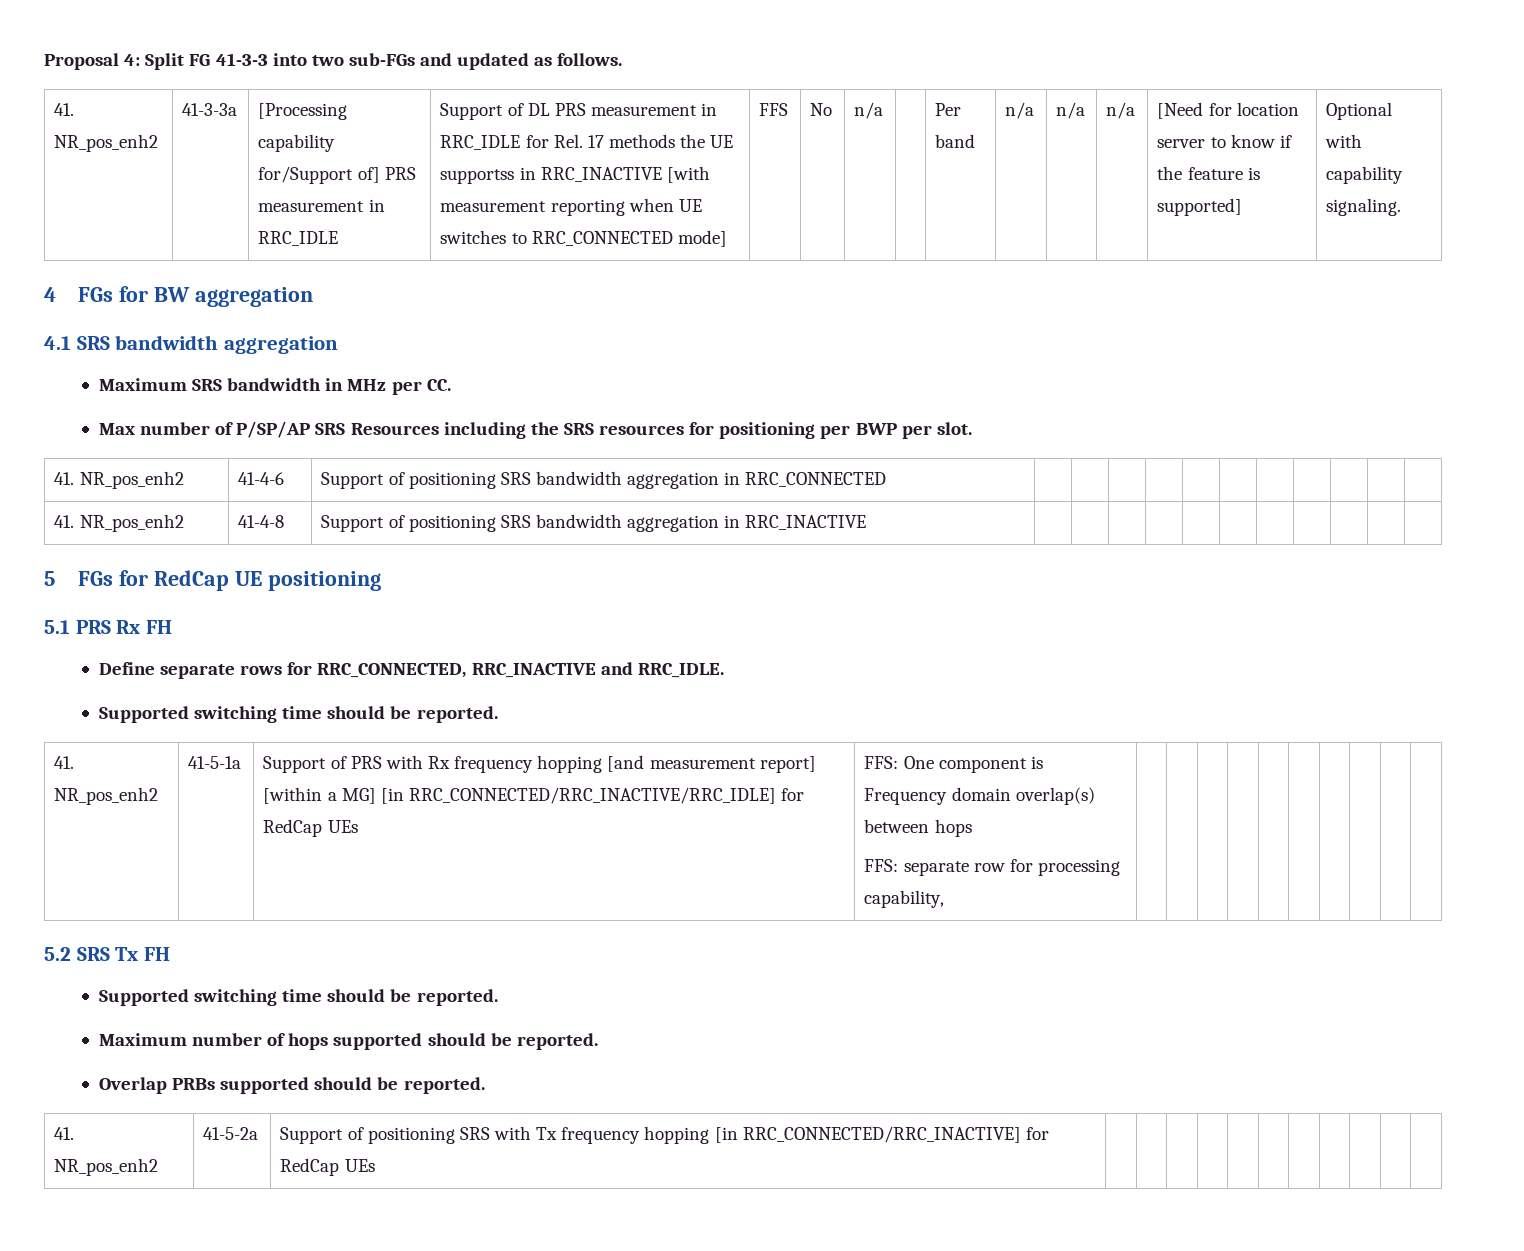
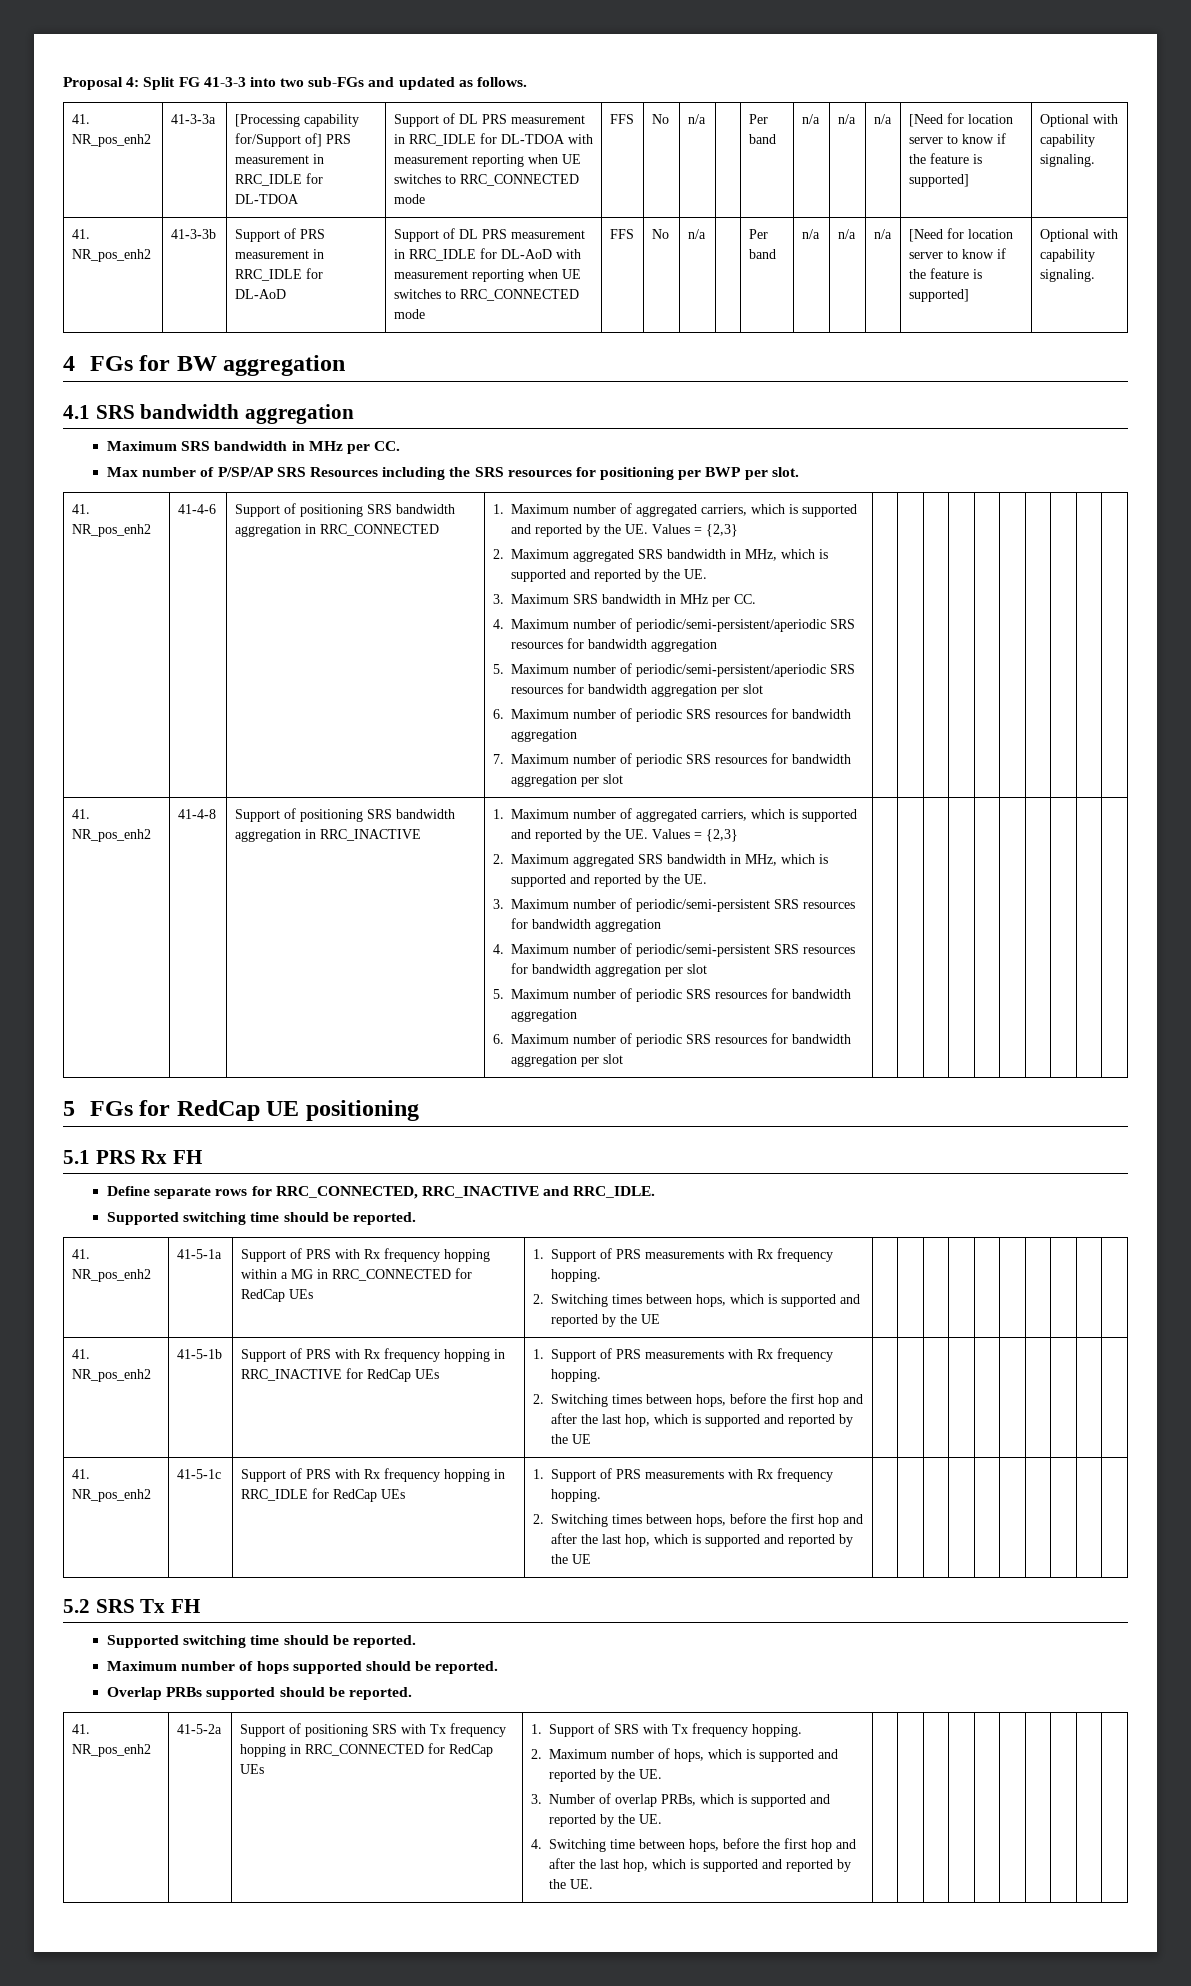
[440,103,718,120] [440,134,734,150] [440,166,710,184] [440,198,702,216] [440,230,727,247] | Support of DL PRS measurement in RRC_IDLE for Rel. 17 methods the UE supportss in RRC_INACTIVE [with measurement reporting when UE switches to RRC_CONNECTED mode] -> [305,173,323,184] [234,194,299,204] [393,113,585,127] [393,133,593,146] [393,154,581,167] [393,174,579,186] [393,194,425,204] [609,114,634,124] [651,114,669,124] [687,114,706,124] [748,114,768,124] [748,134,776,144] [801,114,820,124] [837,114,856,124] [873,114,892,124] [908,113,1013,127] [908,133,1006,144] [908,153,982,164] [908,174,969,187] [1039,114,1118,127] [1039,134,1095,147] [1039,154,1095,167] [71,229,90,239] [71,249,151,262] [170,229,216,239] [234,228,325,242] [234,249,324,259] [234,268,323,281] [234,289,286,299] [393,228,585,242] [393,248,581,261] [393,269,581,282] [393,289,579,301] [393,309,425,319] for DL-TDOA | Support of DL PRS measurement in RRC_IDLE for DL-TDOA with measurement reporting when UE switches to RRC_CONNECTED mode | FFS | No | n/a | | Per band | n/a | n/a | n/a | [Need for location server to know if the feature is supported] | Optional with capability signaling. // 41. NR_pos_enh2 | 41-3-3b | Support of PRS measurement in RRC_IDLE for DL-AoD | Support of DL PRS measurement in RRC_IDLE for DL-AoD with measurement reporting when UE switches to RRC_CONNECTED mode
(887, 479) none -> [492,503,857,517] [510,524,738,537] [492,549,828,562] [510,569,707,582] [492,594,756,607] [492,618,855,632] [510,638,717,652] [492,663,855,677] [510,683,763,697] [492,708,851,722] [510,729,577,742] [492,753,851,767] [510,774,623,787] 1. Maximum number of aggregated carriers, which is supported and reported by the UE. Values = {2,3} // 2. Maximum aggregated SRS bandwidth in MHz, which is supported and reported by the UE. // 3. Maximum SRS bandwidth in MHz per CC. // 4. Maximum number of periodic/semi-persistent/aperiodic SRS resources for bandwidth aggregation // 5. Maximum number of periodic/semi-persistent/aperiodic SRS resources for bandwidth aggregation per slot // 6. Maximum number of periodic SRS resources for bandwidth aggregation // 7. Maximum number of periodic SRS resources for bandwidth aggregation per slot
(867, 522) none -> [492,808,857,822] [510,829,738,842] [492,854,828,867] [510,874,707,887] [492,898,855,912] [510,918,661,932] [492,943,855,957] [510,963,707,977] [492,988,851,1002] [510,1009,577,1022] [492,1033,851,1047] [510,1054,623,1067] 1. Maximum number of aggregated carriers, which is supported and reported by the UE. Values = {2,3} // 2. Maximum aggregated SRS bandwidth in MHz, which is supported and reported by the UE. // 3. Maximum number of periodic/semi-persistent SRS resources for bandwidth aggregation // 4. Maximum number of periodic/semi-persistent SRS resources for bandwidth aggregation per slot // 5. Maximum number of periodic SRS resources for bandwidth aggregation // 6. Maximum number of periodic SRS resources for bandwidth aggregation per slot
[607,755,816,773] [263,787,805,804] [263,819,358,837] [864,756,1043,773] [864,787,1095,805] [864,819,972,837] [864,859,1121,876] [864,890,945,908] [and measurement report] [within a MG] [in RRC_CONNECTED/RRC_INACTIVE/RRC_IDLE] for RedCap UEs | FFS: One component is Frequency domain overlap(s) between hops // FFS: separate row for processing capability, -> [240,1268,472,1281] [240,1289,313,1302] [532,1248,833,1262] [550,1269,601,1282] [532,1294,860,1307] [550,1314,660,1327] [71,1349,90,1359] [71,1369,151,1382] [176,1349,222,1359] [240,1348,505,1362] [240,1368,439,1382] [532,1348,833,1362] [550,1369,601,1382] [532,1393,863,1407] [550,1413,853,1427] [550,1434,591,1444] [71,1469,90,1479] [71,1489,151,1502] [176,1469,221,1479] [240,1468,505,1482] [240,1488,405,1502] [532,1468,833,1482] [550,1489,601,1502] [532,1513,863,1527] [550,1533,853,1547] [550,1554,591,1564] within a MG in RRC_CONNECTED for RedCap UEs | 1. Support of PRS measurements with Rx frequency hopping. // 2. Switching times between hops, which is supported and reported by the UE | | | | | | | | | | // 41. NR_pos_enh2 | 41-5-1b | Support of PRS with Rx frequency hopping in RRC_INACTIVE for RedCap UEs | 1. Support of PRS measurements with Rx frequency hopping. // 2. Switching times between hops, before the first hop and after the last hop, which is supported and reported by the UE | | | | | | | | | | // 41. NR_pos_enh2 | 41-5-1c | Support of PRS with Rx frequency hopping in RRC_IDLE for RedCap UEs | 1. Support of PRS measurements with Rx frequency hopping. // 2. Switching times between hops, before the first hop and after the last hop, which is supported and reported by the UE
[714,1126,1049,1143] [280,1158,375,1176] [in RRC_CONNECTED/RRC_INACTIVE] for RedCap UEs | -> [289,1743,493,1757] [239,1764,264,1774] [530,1723,802,1737] [530,1748,838,1762] [548,1769,662,1782] [530,1793,830,1807] [548,1814,662,1827] [530,1838,856,1852] [548,1858,851,1872] [548,1879,593,1889] in RRC_CONNECTED for RedCap UEs | 1. Support of SRS with Tx frequency hopping. // 2. Maximum number of hops, which is supported and reported by the UE. // 3. Number of overlap PRBs, which is supported and reported by the UE. // 4. Switching time between hops, before the first hop and after the last hop, which is supported and reported by the UE.

